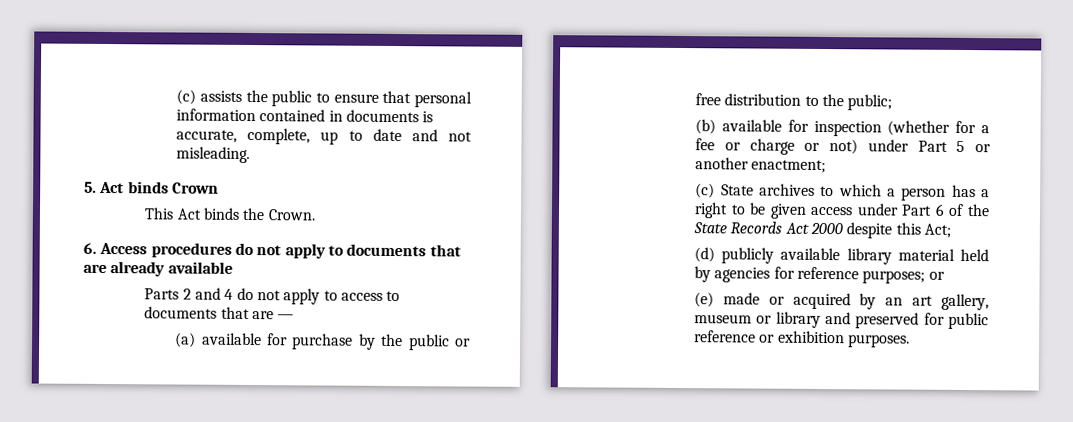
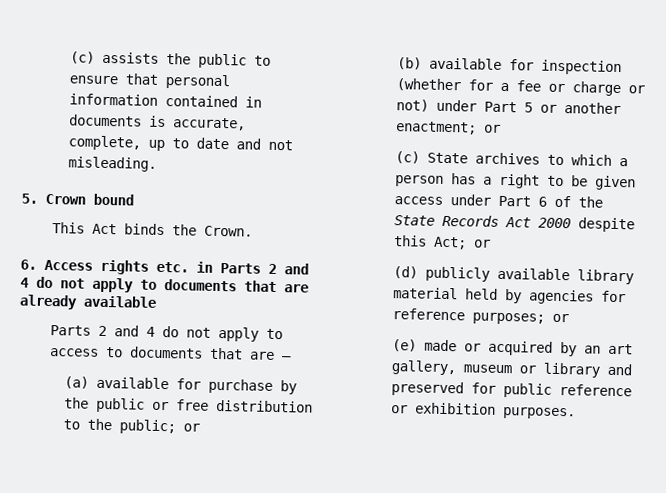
[99,181,169,194] Act binds -> (38, 198) none
(219, 188) none -> [93,193,134,206] bound
[150,242,232,258] procedures -> [100,259,309,275] [20,277,29,288] rights etc. in Parts 2 and 4
(893, 102) none -> [182,423,200,432] or
(827, 166) none -> [483,124,501,133] or
(952, 230) none -> [473,239,491,248] or

